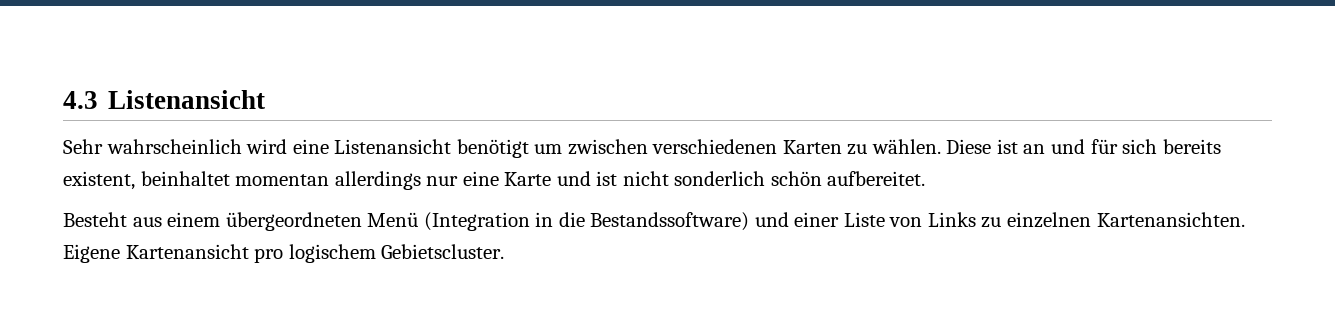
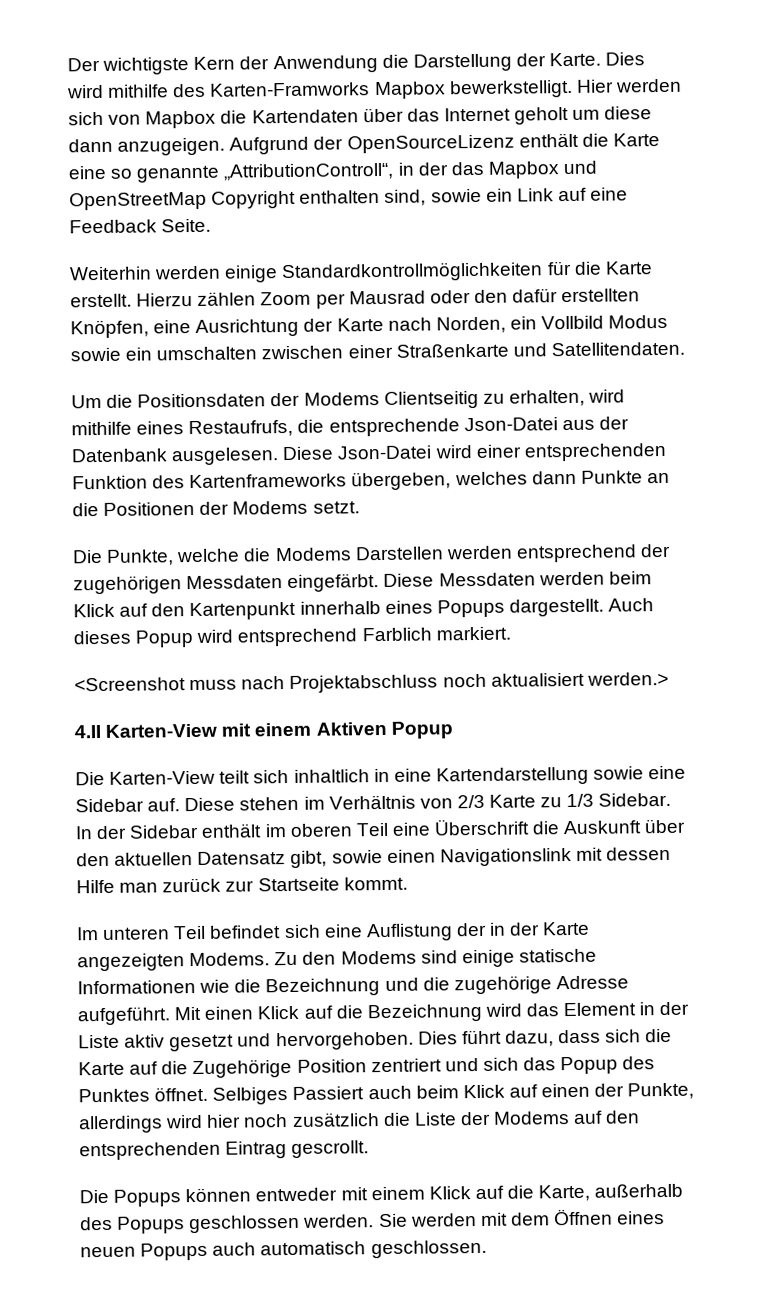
[63,90,266,109] [63,139,1221,158] [63,171,926,190] [63,212,1245,231] [63,244,505,263] 4.3 Listenansicht // Sehr wahrscheinlich wird eine Listenansicht benötigt um zwischen verschiedenen Karten zu wählen. Diese ist an und für sich bereits existent, beinhaltet momentan allerdings nur eine Karte und ist nicht sonderlich schön aufbereitet. // Besteht aus einem übergeordneten Menü (Integration in die Bestandssoftware) und einer Liste von Links zu einzelnen Kartenansichten. Eigene Kartenansicht pro logischem Gebietscluster. -> [67,52,646,75] [67,78,682,100] [68,106,653,129] [68,132,660,156] [68,160,598,183] [69,187,629,211] [69,218,212,234] [69,260,653,283] [70,288,641,309] [70,314,669,339] [70,341,685,362] [71,389,626,409] [71,416,629,438] [71,442,667,466] [72,470,670,491] [72,500,360,517] [72,543,672,566] [73,571,652,595] [73,598,655,621] [73,626,511,648] [74,671,669,693] [74,721,453,739] [75,765,687,786] [75,792,672,813] [75,818,687,840] [76,846,672,868] [76,876,408,894] [76,921,591,942] [77,948,597,972] [77,975,629,997] [77,1001,690,1026] [78,1028,673,1052] [78,1056,656,1079] [78,1082,695,1105] [78,1110,641,1134] [79,1140,370,1161] [79,1183,684,1207] [80,1208,666,1234] [80,1239,487,1261] Der wichtigste Kern der Anwendung die Darstellung der Karte. Dies wird mithilfe des Karten-Framworks Mapbox bewerkstelligt. Hier werden sich von Mapbox die Kartendaten über das Internet geholt um diese dann anzugeigen. Aufgrund der OpenSourceLizenz enthält die Karte eine so genannte „AttributionControll“, in der das Mapbox und OpenStreetMap Copyright enthalten sind, sowie ein Link auf eine Feedback Seite. // Weiterhin werden einige Standardkontrollmöglichkeiten für die Karte erstellt. Hierzu zählen Zoom per Mausrad oder den dafür erstellten Knöpfen, eine Ausrichtung der Karte nach Norden, ein Vollbild Modus sowie ein umschalten zwischen einer Straßenkarte und Satellitendaten. // Um die Positionsdaten der Modems Clientseitig zu erhalten, wird mithilfe eines Restaufrufs, die entsprechende Json-Datei aus der Datenbank ausgelesen. Diese Json-Datei wird einer entsprechenden Funktion des Kartenframeworks übergeben, welches dann Punkte an die Positionen der Modems setzt. // Die Punkte, welche die Modems Darstellen werden entsprechend der zugehörigen Messdaten eingefärbt. Diese Messdaten werden beim Klick auf den Kartenpunkt innerhalb eines Popups dargestellt. Auch dieses Popup wird entsprechend Farblich markiert. // <Screenshot muss nach Projektabschluss noch aktualisiert werden.> // 4.II Karten-View mit einem Aktiven Popup // Die Karten-View teilt sich inhaltlich in eine Kartendarstellung sowie eine Sidebar auf. Diese stehen im Verhältnis von 2/3 Karte zu 1/3 Sidebar. In der Sidebar enthält im oberen Teil eine Überschrift die Auskunft über den aktuellen Datensatz gibt, sowie einen Navigationslink mit dessen Hilfe man zurück zur Startseite kommt. // Im unteren Teil befindet sich eine Auflistung der in der Karte angezeigten Modems. Zu den Modems sind einige statische Informationen wie die Bezeichnung und die zugehörige Adresse aufgeführt. Mit einen Klick auf die Bezeichnung wird das Element in der Liste aktiv gesetzt und hervorgehoben. Dies führt dazu, dass sich die Karte auf die Zugehörige Position zentriert und sich das Popup des Punktes öffnet. Selbiges Passiert auch beim Klick auf einen der Punkte, allerdings wird hier noch zusätzlich die Liste der Modems auf den entsprechenden Eintrag gescrollt. // Die Popups können entweder mit einem Klick auf die Karte, außerhalb des Popups geschlossen werden. Sie werden mit dem Öffnen eines neuen Popups auch automatisch geschlossen.

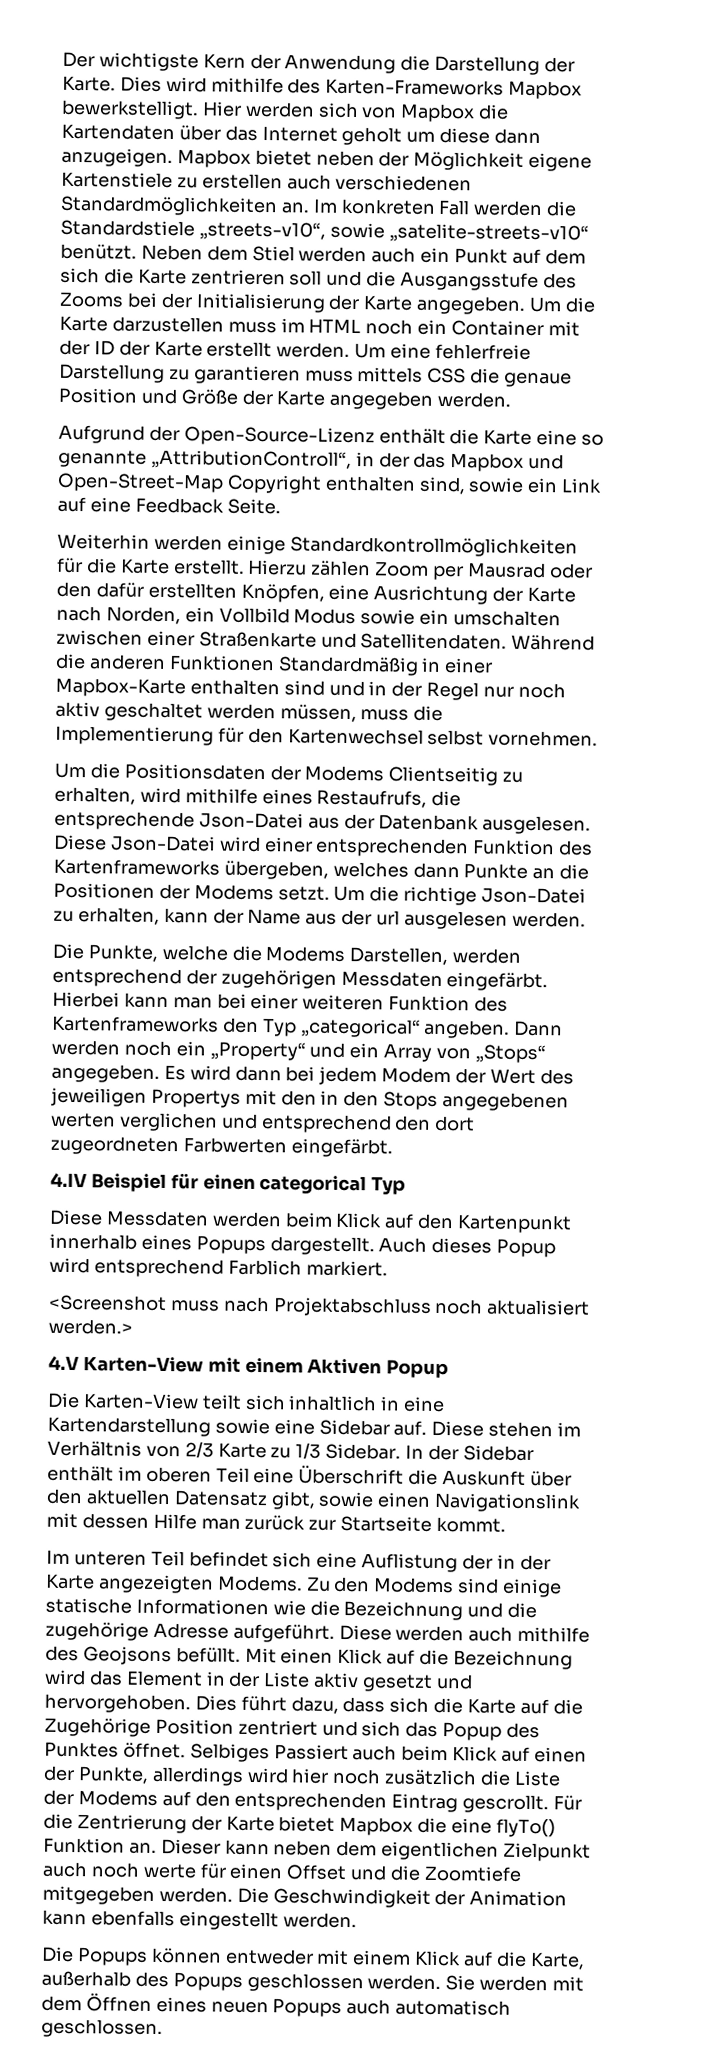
[210,82,371,97] Karten-Framworks -> [325,78,505,96] Karten-Frameworks
(226, 146) none -> [176,149,593,172] [61,171,473,192] [60,195,578,217] [60,219,589,244] [60,243,586,265] [60,267,577,291] [59,291,596,315] [59,315,580,337] [59,339,531,360] [59,363,573,388] [58,387,512,410] Mapbox bietet neben der Möglichkeit eigene Kartenstiele zu erstellen auch verschiedenen Standardmöglichkeiten an. Im konkreten Fall werden die Standardstiele „streets-v10“, sowie „satelite-streets-v10“ benützt. Neben dem Stiel werden auch ein Punkt auf dem sich die Karte zentrieren soll und die Ausgangsstufe des Zooms bei der Initialisierung der Karte angegeben. Um die Karte darzustellen muss im HTML noch ein Container mit der ID der Karte erstellt werden. Um eine fehlerfreie Darstellung zu garantieren muss mittels CSS die genaue Position und Größe der Karte angegeben werden. //
[346,134,515,154] OpenSourceLizenz -> [183,426,375,447] Open-Source-Lizenz
[69,191,207,211] OpenStreetMap -> [57,472,224,493] Open-Street-Map
(685, 349) none -> [511,634,596,651] [55,653,494,676] [55,677,566,701] [55,701,444,723] [55,725,599,747] Während die anderen Funktionen Standardmäßig in einer Mapbox-Karte enthalten sind und in der Regel nur noch aktiv geschaltet werden müssen, muss die Implementierung für den Kartenwechsel selbst vornehmen.
(360, 507) none -> [333,885,587,906] [53,907,586,930] Um die richtige Json-Datei zu erhalten, kann der Name aus der url ausgelesen werden.
[354,546,444,561] Darstellen -> [349,946,449,966] Darstellen,
(380, 583) none -> [52,991,509,1012] [52,1015,564,1039] [51,1039,546,1064] [51,1063,574,1086] [50,1087,570,1112] [51,1112,476,1134] [50,1135,393,1158] [50,1172,407,1195] Hierbei kann man bei einer weiteren Funktion des Kartenframeworks den Typ „categorical“ angeben. Dann werden noch ein „Property“ und ein Array von „Stops“ angegeben. Es wird dann bei jedem Modem der Wert des jeweiligen Propertys mit den in den Stops angegebenen werten verglichen und entsprechend den dort zugeordneten Farbwerten eingefärbt. // 4.IV Beispiel für einen categorical Typ //
[74,724,101,739] 4.II -> [48,1355,79,1371] 4.V
(171, 1016) none -> [338,1624,591,1643] [45,1645,241,1666] Diese werden auch mithilfe des Geojsons befüllt.
(370, 1149) none -> [553,1795,583,1811] [43,1813,556,1838] [43,1837,592,1862] [42,1861,522,1882] [42,1885,568,1908] [42,1909,357,1931] Für die Zentrierung der Karte bietet Mapbox die eine flyTo() Funktion an. Dieser kann neben dem eigentlichen Zielpunkt auch noch werte für einen Offset und die Zoomtiefe mitgegeben werden. Die Geschwindigkeit der Animation kann ebenfalls eingestellt werden.

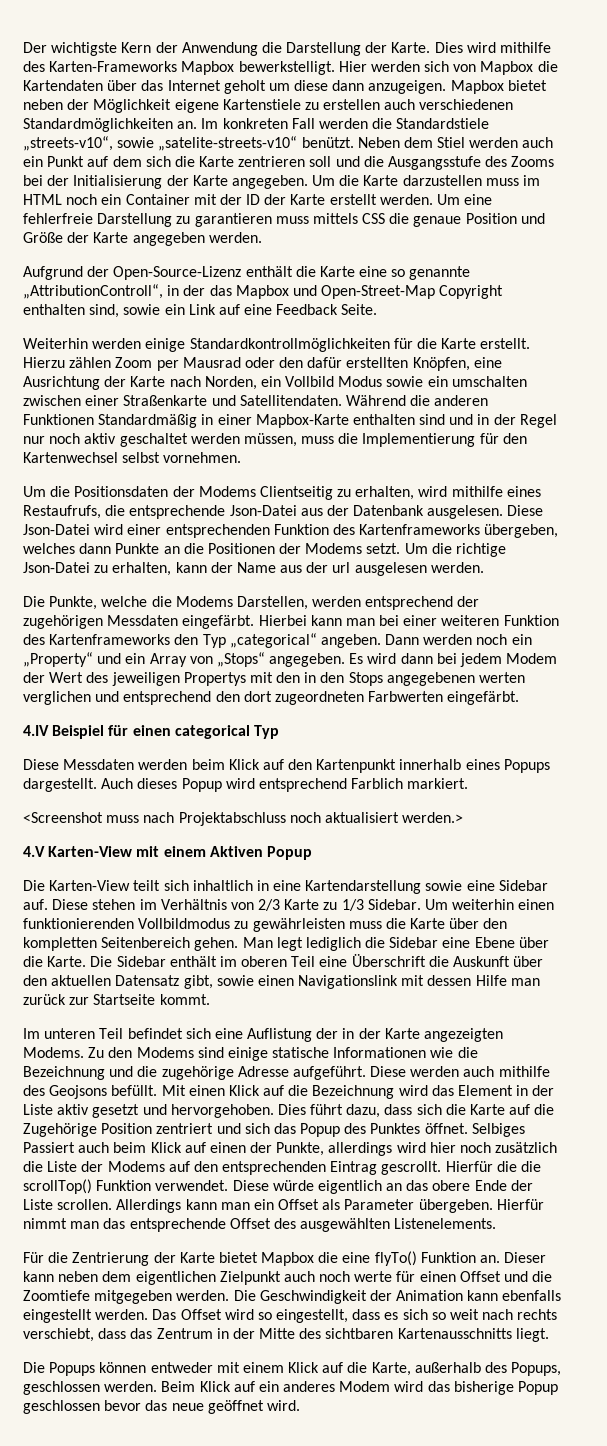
[405,1444,459,1461] In der -> [425,899,555,910] [23,918,508,932] [23,937,549,951] [23,956,113,967] Um weiterhin einen funktionierenden Vollbildmodus zu gewährleisten muss die Karte über den kompletten Seitenbereich gehen. Man legt lediglich die Sidebar eine Ebene über die Karte. Die
(550, 1804) none -> [445,1161,542,1172] [23,1179,533,1194] [23,1199,544,1213] [23,1218,497,1232] Hierfür die die scrollTop() Funktion verwendet. Diese würde eigentlich an das obere Ende der Liste scrollen. Allerdings kann man ein Offset als Parameter übergeben. Hierfür nimmt man das entsprechende Offset des ausgewählten Listenelements. //
(357, 1920) none -> [152,1309,558,1323] [23,1328,549,1342] Das Offset wird so eingestellt, dass es sich so weit nach rechts verschiebt, dass das Zentrum in der Mitte des sichtbaren Kartenausschnitts liegt.
[172,1972,243,1991] Popups -> [511,1362,562,1376] Popups,
[445,1975,585,1992] [41,1993,512,2017] [41,2018,163,2039] Sie werden mit dem Öffnen eines neuen Popups auch automatisch geschlossen. -> [161,1381,559,1395] [23,1400,300,1414] Beim Klick auf ein anderes Modem wird das bisherige Popup geschlossen bevor das neue geöffnet wird.

